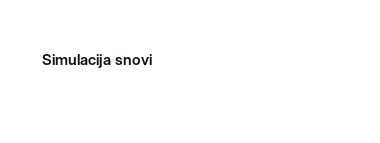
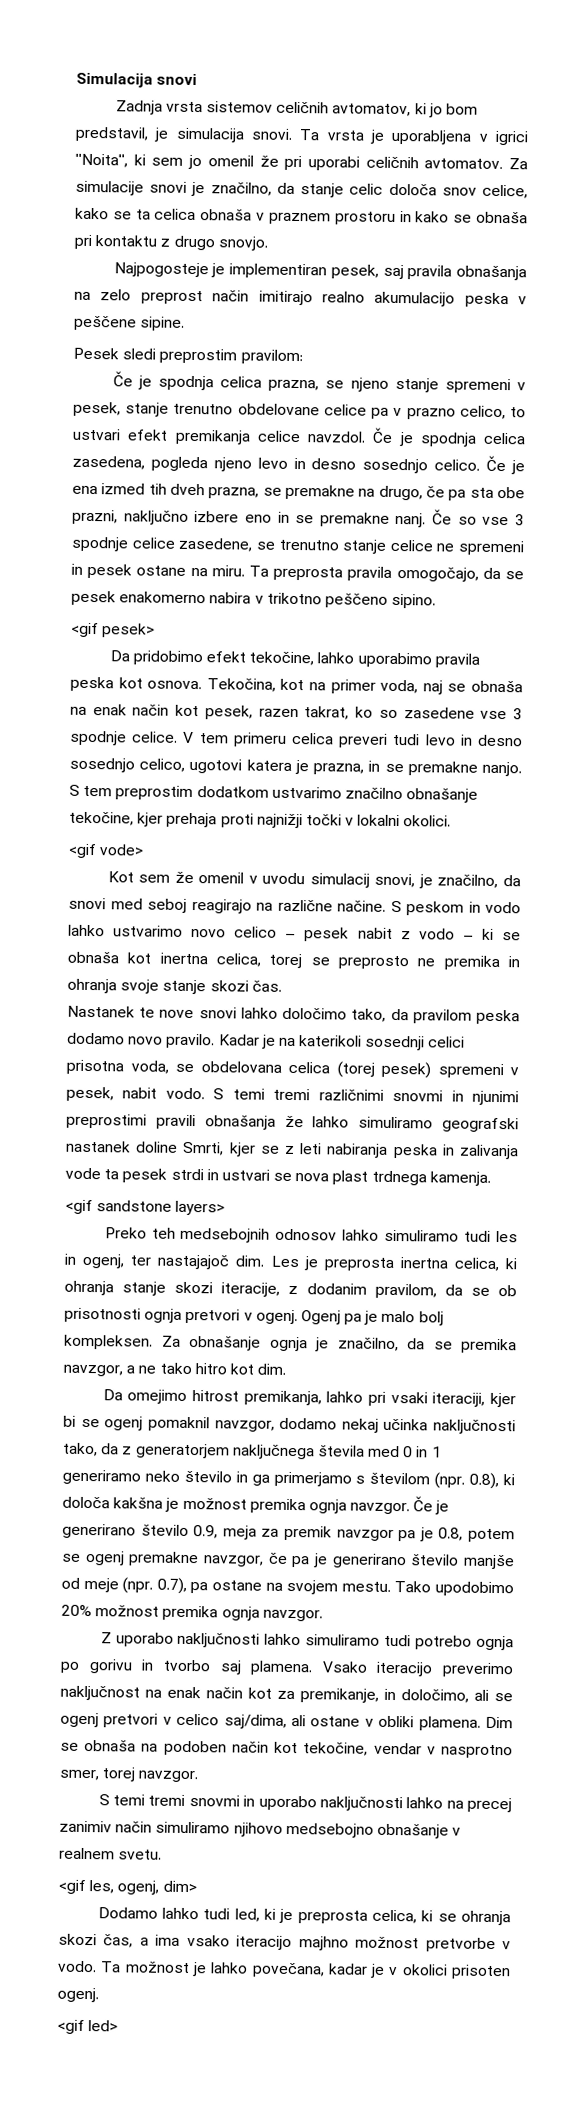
(153, 59) none -> [115,100,478,118] [75,126,528,146] [75,153,528,171] [75,180,528,199] [75,207,528,225] [74,234,268,251] [113,262,528,281] [74,289,527,308] [74,315,186,331] [73,347,303,365] [112,371,527,394] [73,401,527,420] [72,427,526,447] [72,455,526,475] [72,483,525,501] [72,509,525,528] [71,536,524,556] [71,563,524,582] [71,590,437,609] [71,622,156,638] [109,650,480,668] [70,676,524,695] [70,704,524,720] [69,730,523,748] [69,757,522,777] [69,784,479,803] [69,811,452,829] [68,843,145,859] [107,871,521,889] [68,897,521,916] [68,924,521,942] [67,951,520,971] [67,978,282,995] [67,1005,520,1025] [67,1032,466,1051] [66,1059,519,1079] [66,1086,520,1106] [66,1113,519,1133] [65,1140,519,1160] [65,1167,491,1186] [65,1199,226,1216] [104,1227,518,1243] [64,1253,518,1272] [64,1280,517,1299] [64,1307,444,1326] [64,1334,517,1354] [63,1362,287,1377] [102,1389,516,1408] [63,1415,516,1435] [63,1442,442,1460] [62,1469,515,1490] [62,1496,450,1515] [62,1523,516,1543] [61,1550,515,1570] [61,1577,514,1597] [61,1604,323,1622] [100,1632,514,1651] [60,1659,514,1678] [60,1685,513,1703] [60,1712,513,1731] [60,1739,514,1759] [59,1767,199,1783] [98,1794,513,1813] [59,1820,462,1839] [59,1847,163,1860] [58,1879,197,1895] [97,1907,512,1926] [58,1933,512,1953] [57,1960,512,1980] [57,1987,99,2003] [57,2019,119,2035] // Zadnja vrsta sistemov celičnih avtomatov, ki jo bom predstavil, je simulacija snovi. Ta vrsta je uporabljena v igrici ''Noita'', ki sem jo omenil že pri uporabi celičnih avtomatov. Za simulacije snovi je značilno, da stanje celic določa snov celice, kako se ta celica obnaša v praznem prostoru in kako se obnaša pri kontaktu z drugo snovjo. // Najpogosteje je implementiran pesek, saj pravila obnašanja na zelo preprost način imitirajo realno akumulacijo peska v peščene sipine. // Pesek sledi preprostim pravilom: // Če je spodnja celica prazna, se njeno stanje spremeni v pesek, stanje trenutno obdelovane celice pa v prazno celico, to ustvari efekt premikanja celice navzdol. Če je spodnja celica zasedena, pogleda njeno levo in desno sosednjo celico. Če je ena izmed tih dveh prazna, se premakne na drugo, če pa sta obe prazni, naključno izbere eno in se premakne nanj. Če so vse 3 spodnje celice zasedene, se trenutno stanje celice ne spremeni in pesek ostane na miru. Ta preprosta pravila omogočajo, da se pesek enakomerno nabira v trikotno peščeno sipino. // <gif pesek> // Da pridobimo efekt tekočine, lahko uporabimo pravila peska kot osnova. Tekočina, kot na primer voda, naj se obnaša na enak način kot pesek, razen takrat, ko so zasedene vse 3 spodnje celice. V tem primeru celica preveri tudi levo in desno sosednjo celico, ugotovi katera je prazna, in se premakne nanjo. S tem preprostim dodatkom ustvarimo značilno obnašanje tekočine, kjer prehaja proti najnižji točki v lokalni okolici. // <gif vode> // Kot sem že omenil v uvodu simulacij snovi, je značilno, da snovi med seboj reagirajo na različne načine. S peskom in vodo lahko ustvarimo novo celico – pesek nabit z vodo – ki se obnaša kot inertna celica, torej se preprosto ne premika in ohranja svoje stanje skozi čas. // Nastanek te nove snovi lahko določimo tako, da pravilom peska dodamo novo pravilo. Kadar je na katerikoli sosednji celici prisotna voda, se obdelovana celica (torej pesek) spremeni v pesek, nabit vodo. S temi tremi različnimi snovmi in njunimi preprostimi pravili obnašanja že lahko simuliramo geografski nastanek doline Smrti, kjer se z leti nabiranja peska in zalivanja vode ta pesek strdi in ustvari se nova plast trdnega kamenja. // <gif sandstone layers> // Preko teh medsebojnih odnosov lahko simuliramo tudi les in ogenj, ter nastajajoč dim. Les je preprosta inertna celica, ki ohranja stanje skozi iteracije, z dodanim pravilom, da se ob prisotnosti ognja pretvori v ogenj. Ogenj pa je malo bolj kompleksen. Za obnašanje ognja je značilno, da se premika navzgor, a ne tako hitro kot dim. // Da omejimo hitrost premikanja, lahko pri vsaki iteraciji, kjer bi se ogenj pomaknil navzgor, dodamo nekaj učinka naključnosti tako, da z generatorjem naključnega števila med 0 in 1 generiramo neko število in ga primerjamo s številom (npr. 0.8), ki določa kakšna je možnost premika ognja navzgor. Če je generirano število 0.9, meja za premik navzgor pa je 0.8, potem se ogenj premakne navzgor, če pa je generirano število manjše od meje (npr. 0.7), pa ostane na svojem mestu. Tako upodobimo 20% možnost premika ognja navzgor. // Z uporabo naključnosti lahko simuliramo tudi potrebo ognja po gorivu in tvorbo saj plamena. Vsako iteracijo preverimo naključnost na enak način kot za premikanje, in določimo, ali se ogenj pretvori v celico saj/dima, ali ostane v obliki plamena. Dim se obnaša na podoben način kot tekočine, vendar v nasprotno smer, torej navzgor. // S temi tremi snovmi in uporabo naključnosti lahko na precej zanimiv način simuliramo njihovo medsebojno obnašanje v realnem svetu. // <gif les, ogenj, dim> // Dodamo lahko tudi led, ki je preprosta celica, ki se ohranja skozi čas, a ima vsako iteracijo majhno možnost pretvorbe v vodo. Ta možnost je lahko povečana, kadar je v okolici prisoten ogenj. // <gif led>

